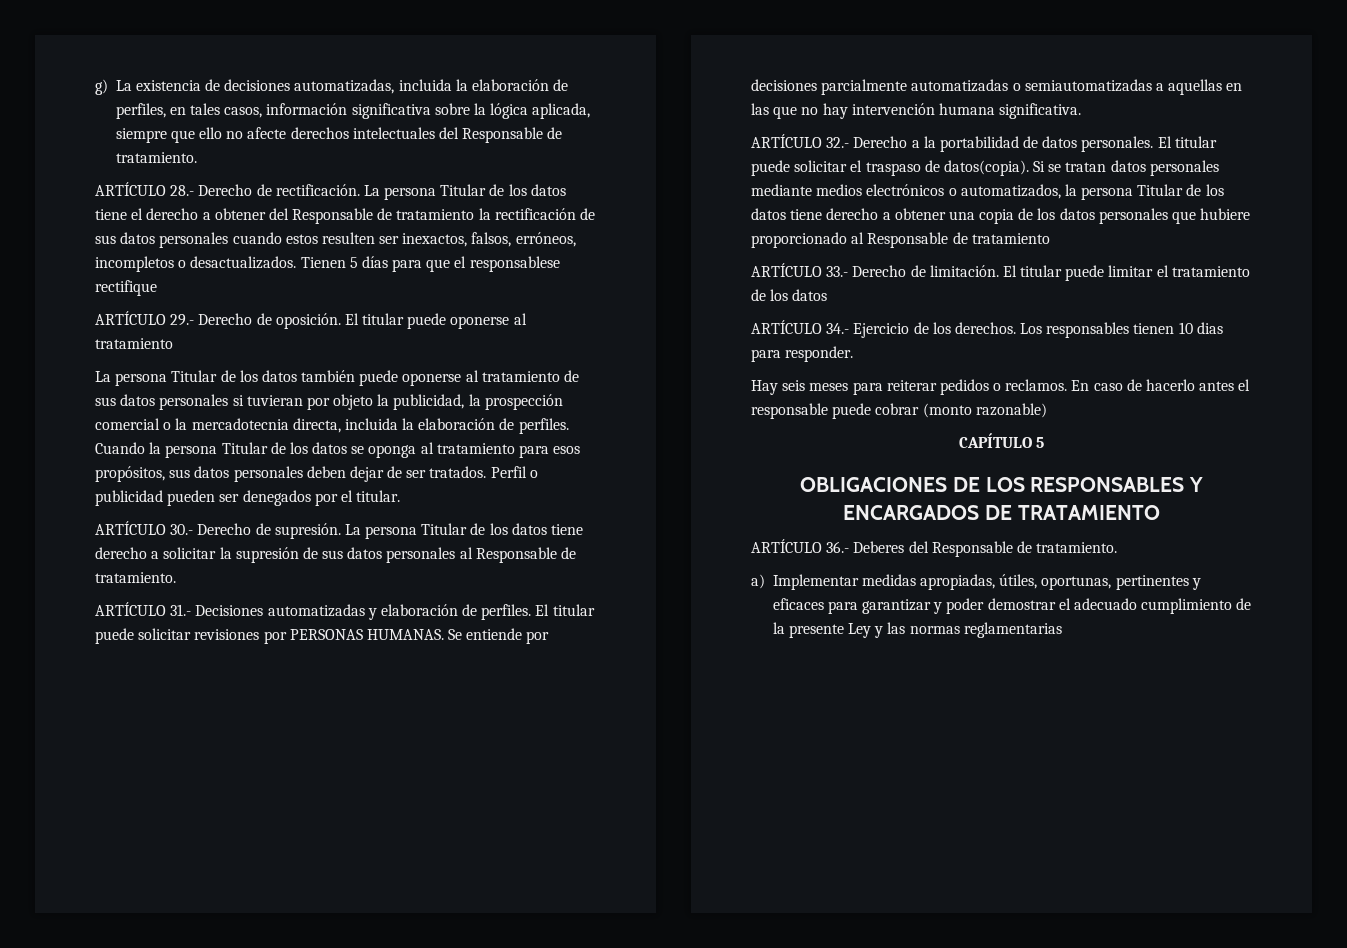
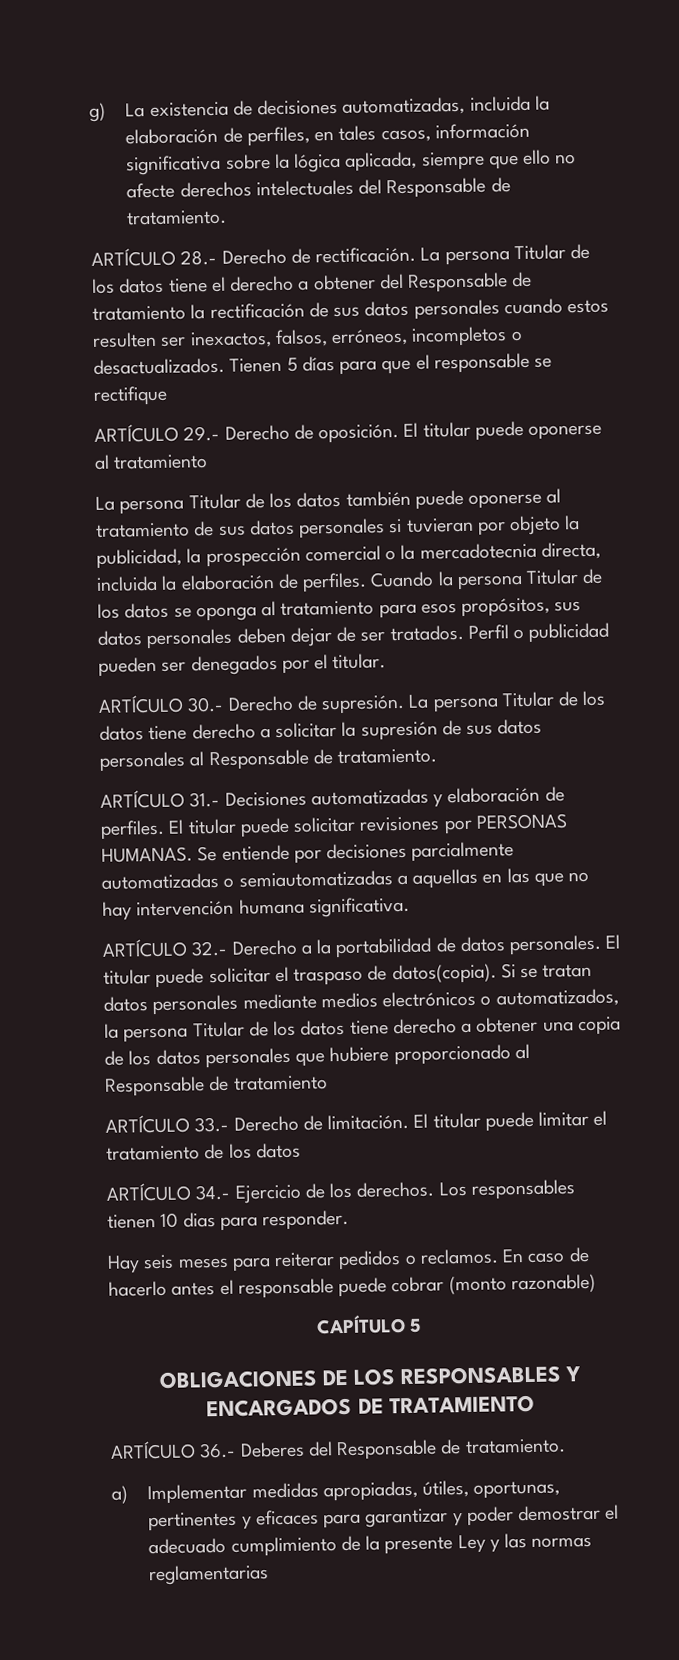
[469,256,560,272] responsablese -> [433,352,553,374] responsable se

